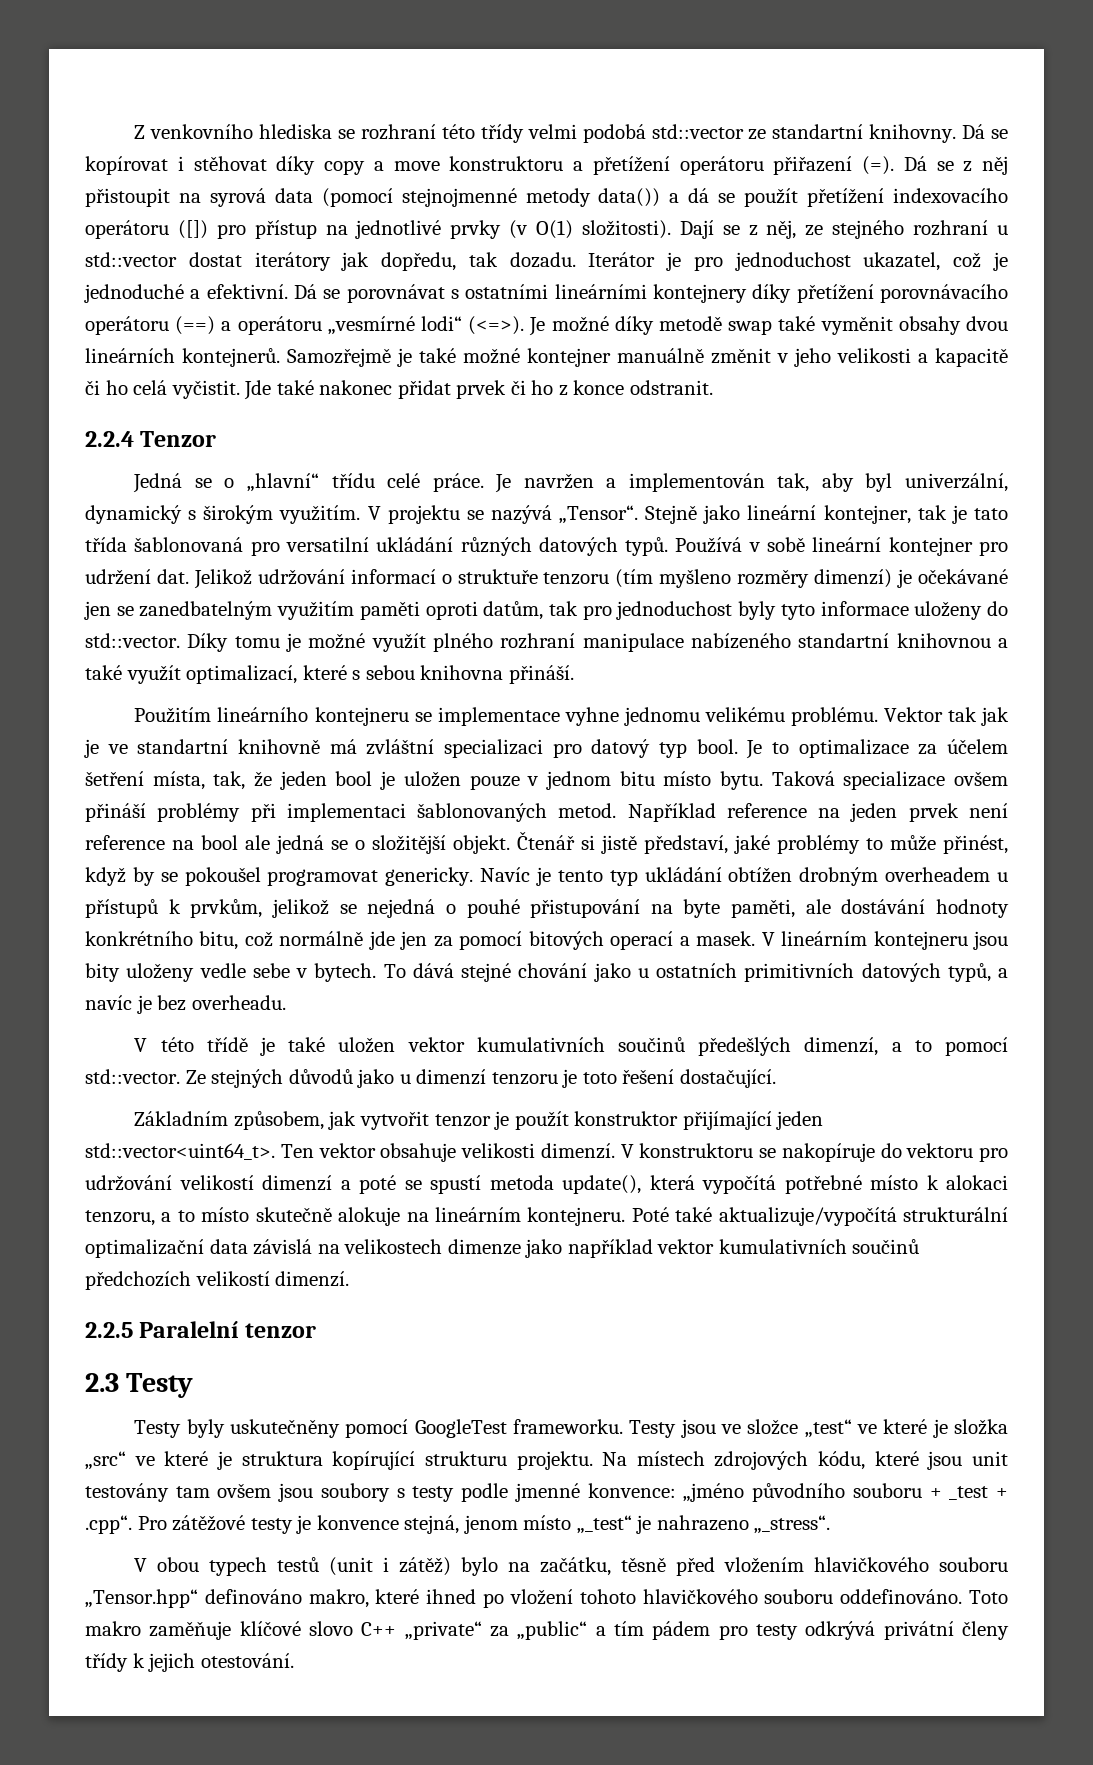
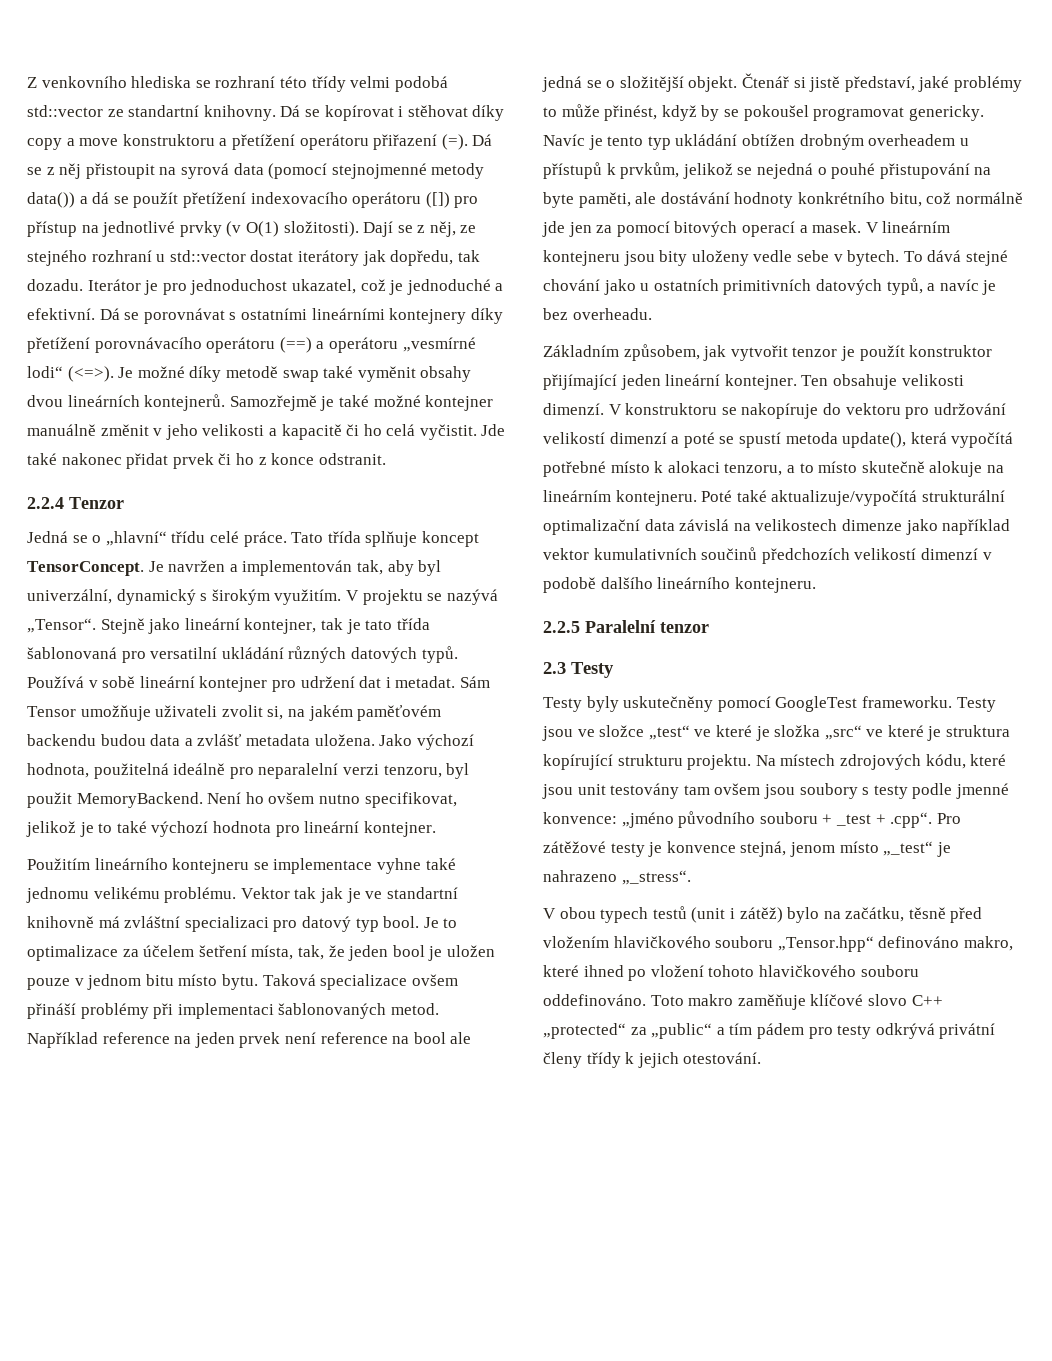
(484, 482) none -> [291,531,479,547] [27,561,144,576] Tato třída splňuje koncept TensorConcept.
[156,569,1008,589] [84,601,1008,620] [85,633,1009,652] [85,665,574,684] dat. Jelikož udržování informací o struktuře tenzoru (tím myšleno rozměry dimenzí) je očekávané jen se zanedbatelným využitím paměti oproti datům, tak pro jednoduchost byly tyto informace uloženy do std::vector. Díky tomu je možné využít plného rozhraní manipulace nabízeného standartní knihovnou a také využít optimalizací, které s sebou knihovna přináší. -> [359,676,490,688] [27,705,442,721] [27,734,474,750] [27,763,470,779] [27,792,457,808] [26,821,436,837] dat i metadat. Sám Tensor umožňuje uživateli zvolit si, na jakém paměťovém backendu budou data a zvlášť metadata uložena. Jako výchozí hodnota, použitelná ideálně pro neparalelní verzi tenzoru, byl použit MemoryBackend. Není ho ovšem nutno specifikovat, jelikož je to také výchozí hodnota pro lineární kontejner.
(619, 716) none -> [425,858,456,870] také
[134,1037,1009,1056] [85,1069,776,1088] // V této třídě je také uložen vektor kumulativních součinů předešlých dimenzí, a to pomocí std::vector. Ze stejných důvodů jako u dimenzí tenzoru je toto řešení dostačující. -> (652, 314) none
[85,1143,376,1160] std::vector<uint64_t>. Ten vektor -> [665,374,829,390] lineární kontejner. Ten
[275,1271,350,1287] dimenzí. -> [920,548,992,560] [543,577,816,593] dimenzí v podobě dalšího lineárního kontejneru.
[404,1621,482,1640] „private“ -> [543,1023,626,1039] „protected“

